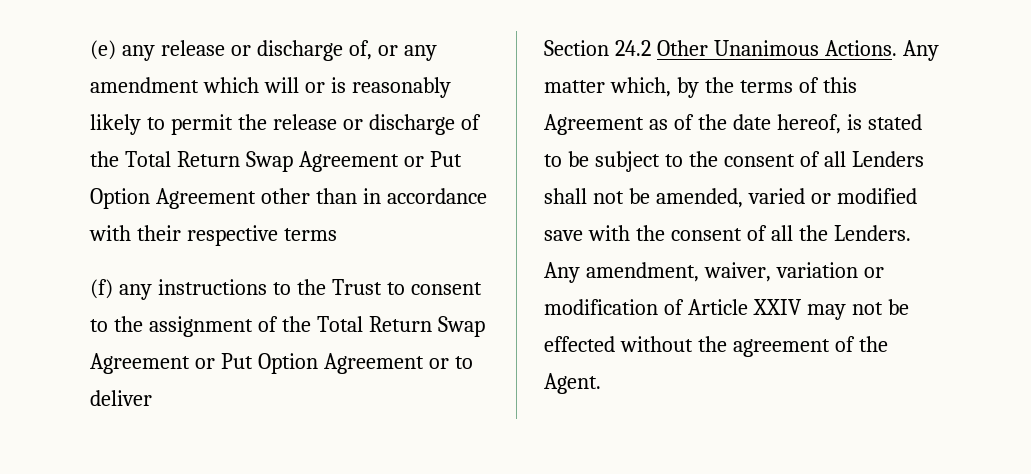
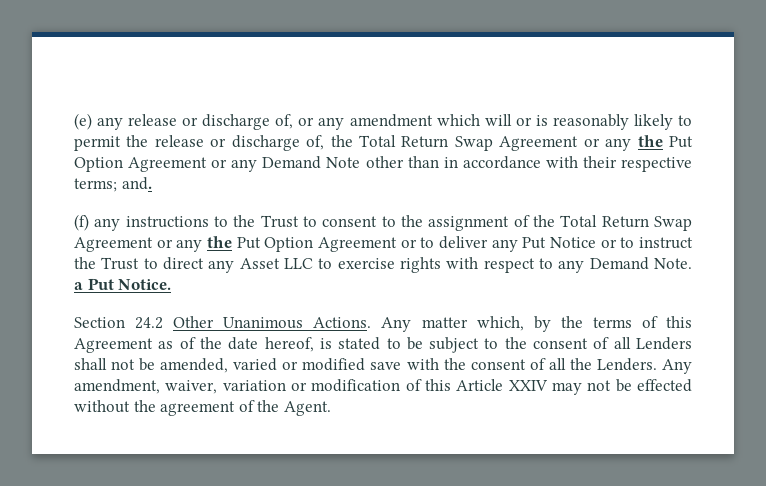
[460,114,481,130] [90,151,462,172] [90,188,256,209] of the Total Return Swap Agreement or Put Option Agreement -> [306,135,694,151] [74,156,361,172] of, the Total Return Swap Agreement or any the Put Option Agreement or any Demand Note
[283,228,337,241] terms -> [74,177,152,192] terms; and.
(215, 363) none -> [176,236,232,252] any the
(152, 398) none -> [491,237,693,252] [74,257,692,273] [74,278,172,290] any Put Notice or to instruct the Trust to direct any Asset LLC to exercise rights with respect to any Demand Note. a Put Notice.
(684, 307) none -> [425,379,451,391] this

